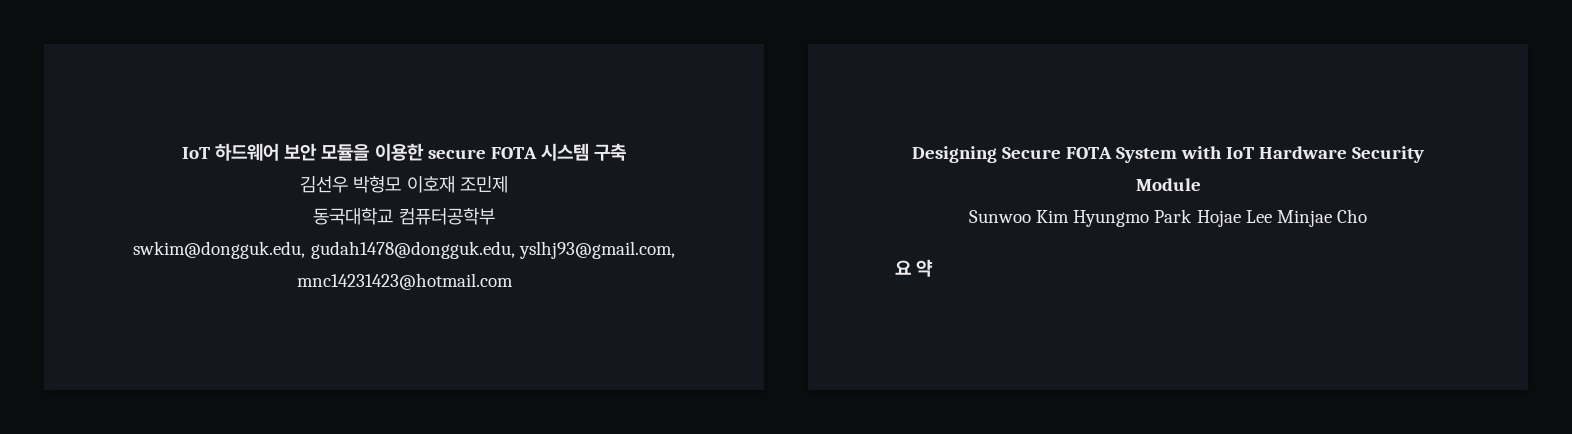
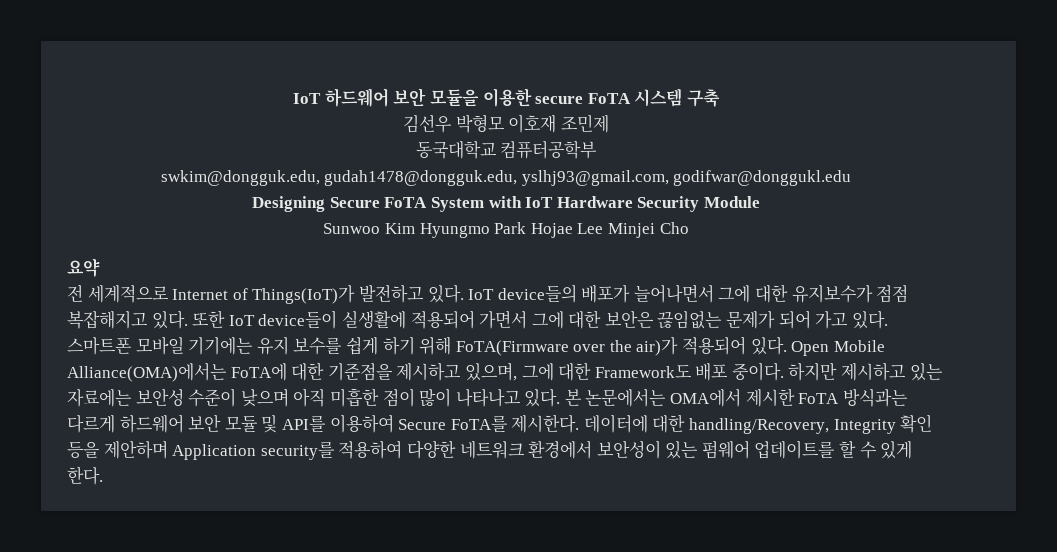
[490,147,537,159] FOTA -> [587,93,631,104] FoTA
[296,273,513,290] mnc14231423@hotmail.com -> [673,170,852,186] godifwar@donggukl.edu
[1065,147,1112,159] FOTA -> [384,197,428,208] FoTA
[1276,210,1332,227] Minjae -> [607,223,655,238] Minjei
[895,259,934,277] 요 약 -> [67,258,100,277] [67,284,909,304] [67,310,888,329] [67,336,885,356] [67,362,943,382] [67,388,908,407] [67,414,933,434] [67,440,913,460] [67,466,103,485] 요약 // 전 세계적으로 Internet of Things(IoT)가 발전하고 있다. IoT device들의 배포가 늘어나면서 그에 대한 유지보수가 점점 복잡해지고 있다. 또한 IoT device들이 실생활에 적용되어 가면서 그에 대한 보안은 끊임없는 문제가 되어 가고 있다. 스마트폰 모바일 기기에는 유지 보수를 쉽게 하기 위해 FoTA(Firmware over the air)가 적용되어 있다. Open Mobile Alliance(OMA)에서는 FoTA에 대한 기준점을 제시하고 있으며, 그에 대한 Framework도 배포 중이다. 하지만 제시하고 있는 자료에는 보안성 수준이 낮으며 아직 미흡한 점이 많이 나타나고 있다. 본 논문에서는 OMA에서 제시한 FoTA 방식과는 다르게 하드웨어 보안 모듈 및 API를 이용하여 Secure FoTA를 제시한다. 데이터에 대한 handling/Recovery, Integrity 확인 등을 제안하며 Application security를 적용하여 다양한 네트워크 환경에서 보안성이 있는 펌웨어 업데이트를 할 수 있게 한다.

